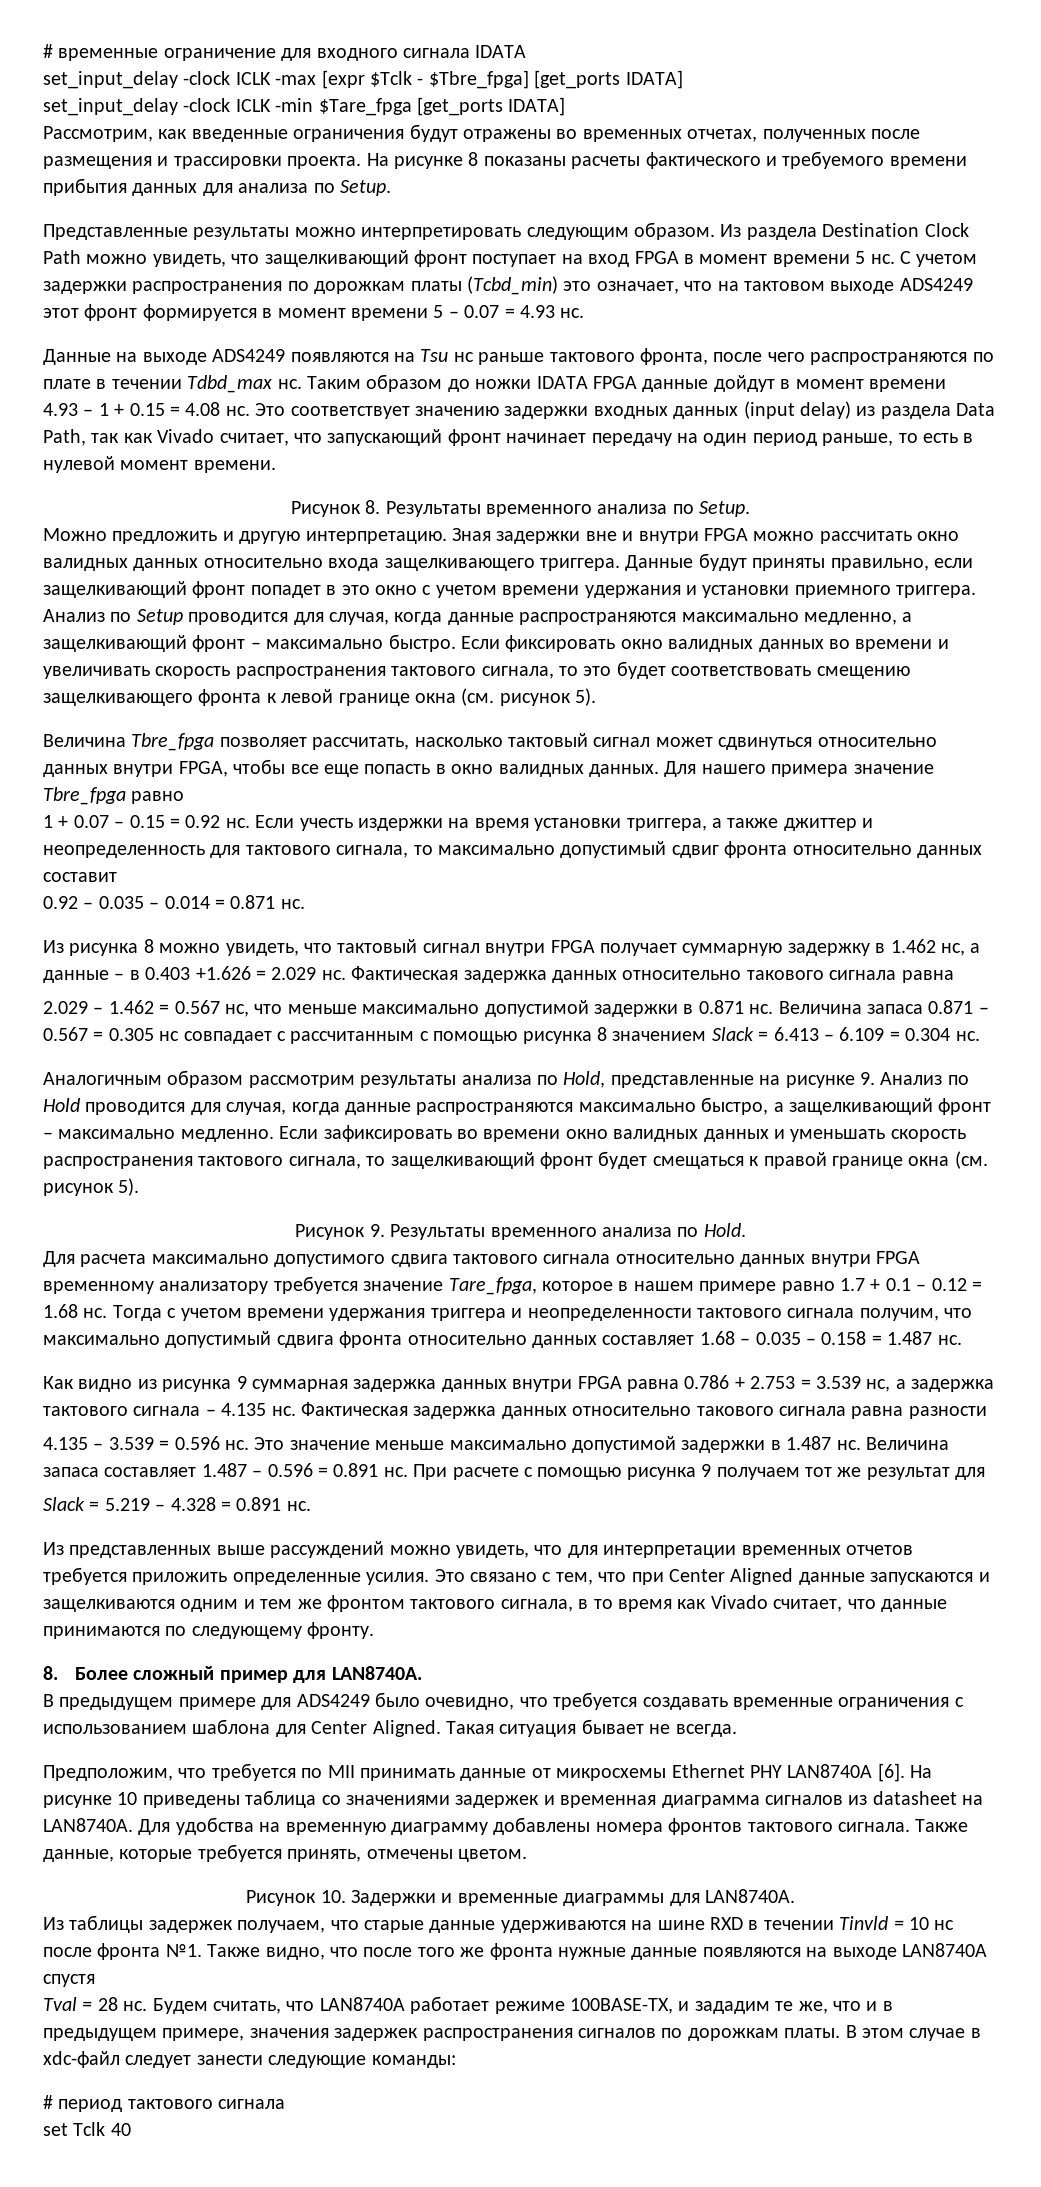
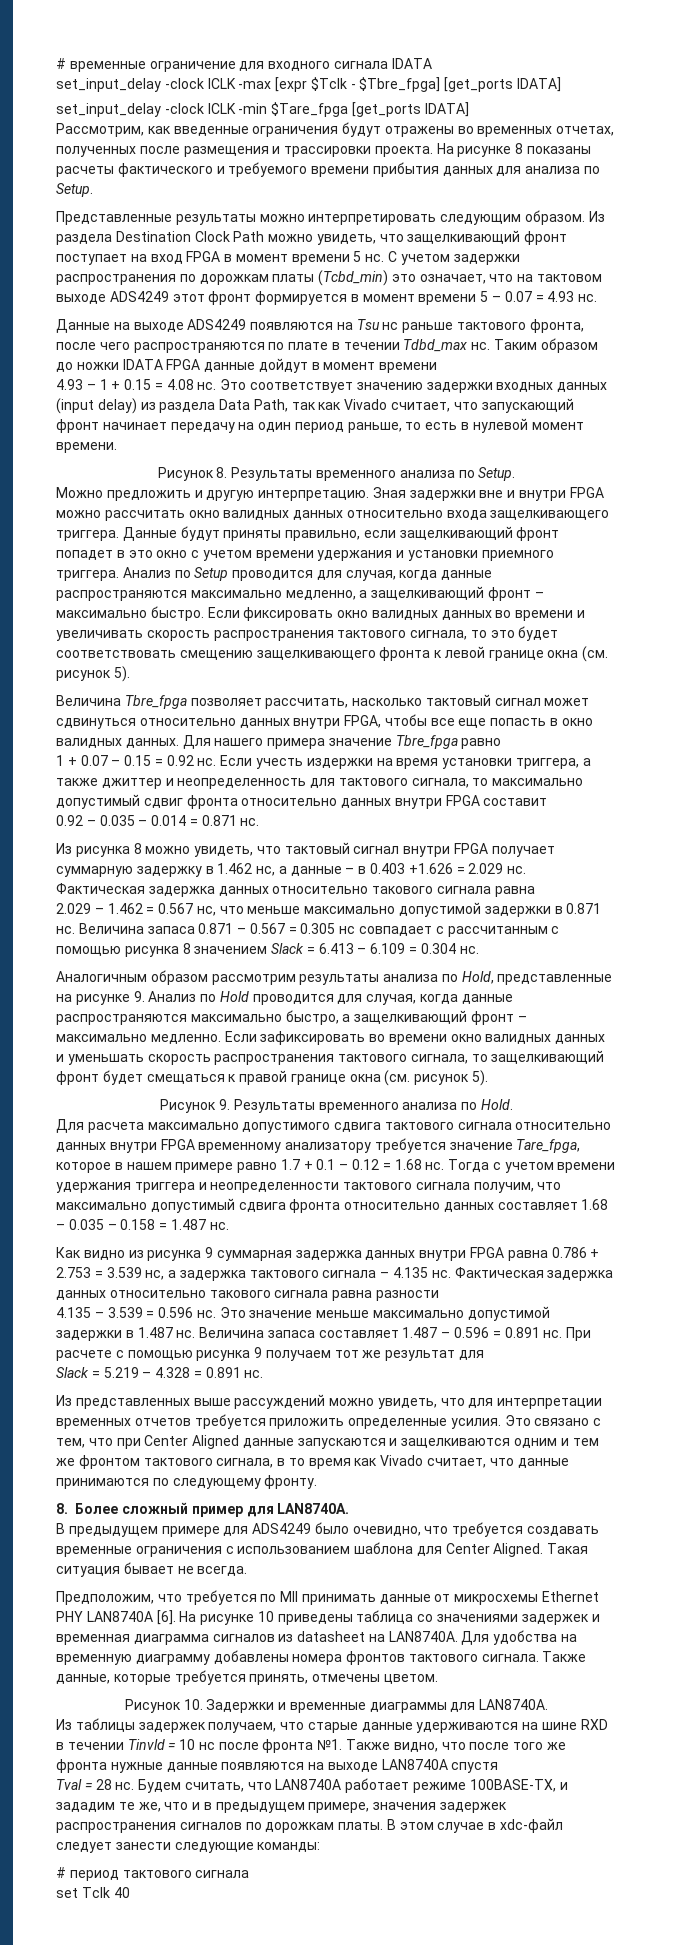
(982, 851) none -> [394,795,480,809] внутри FPGA

